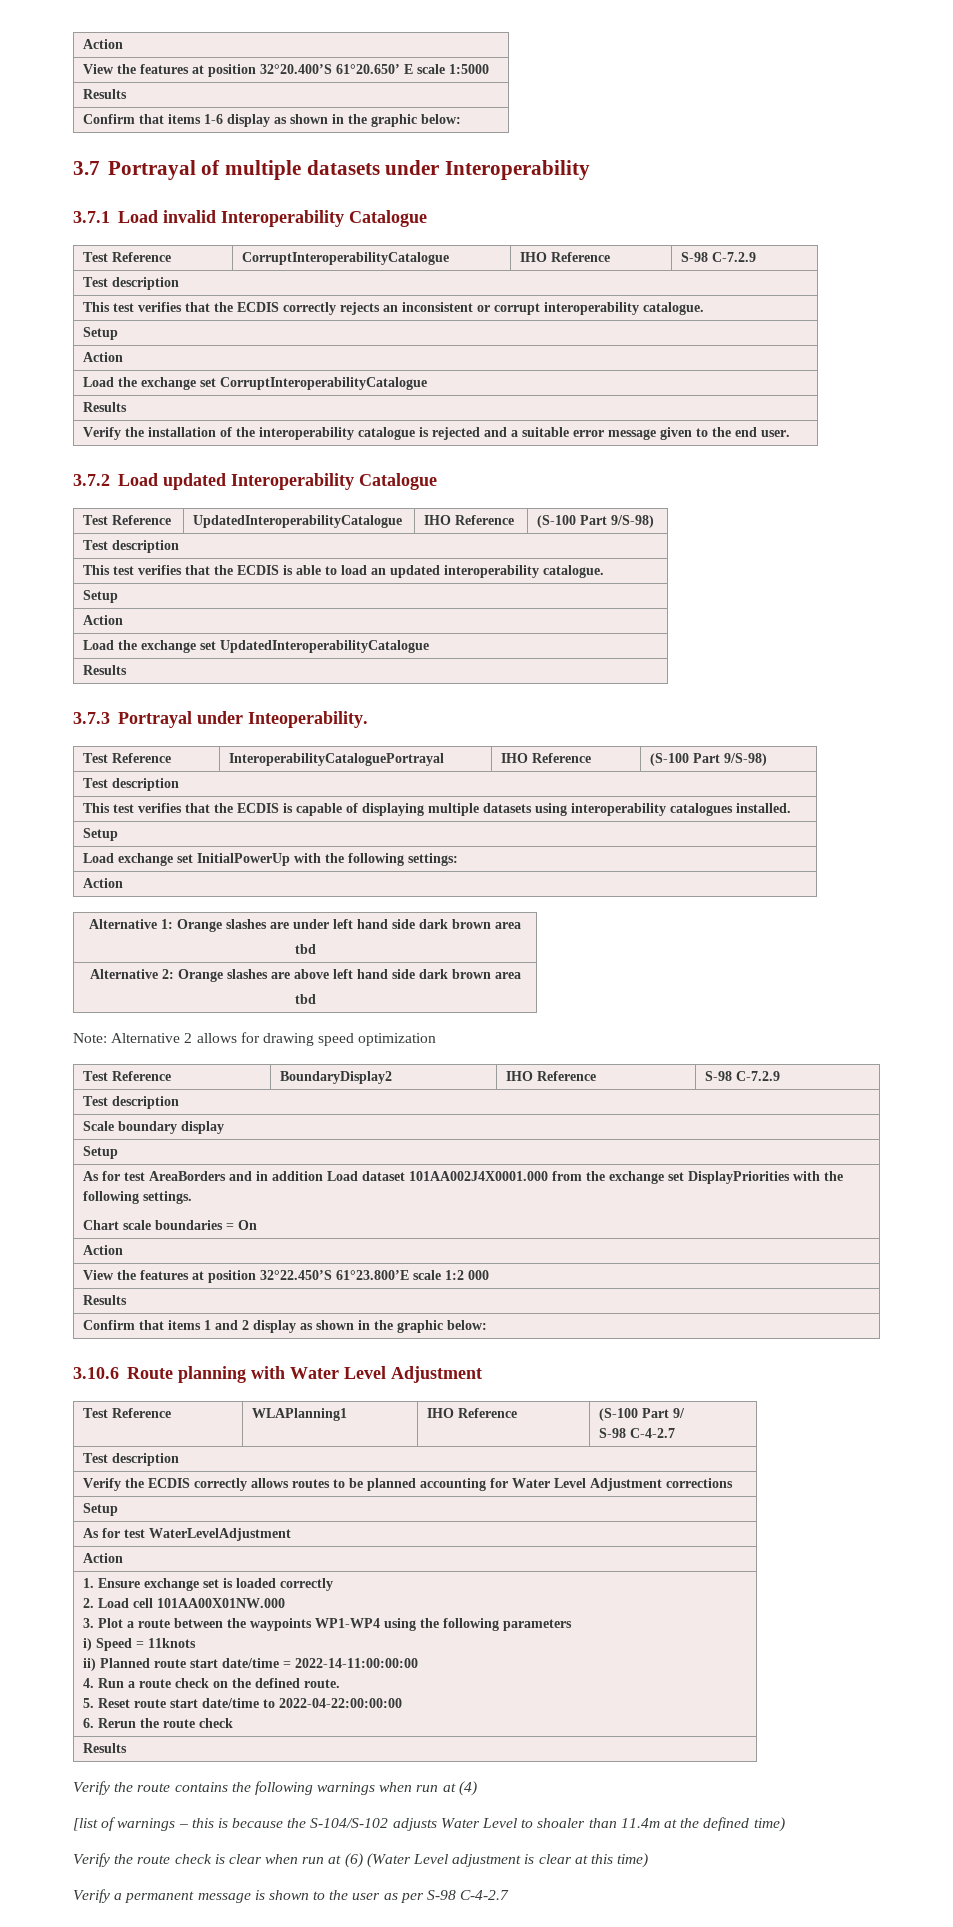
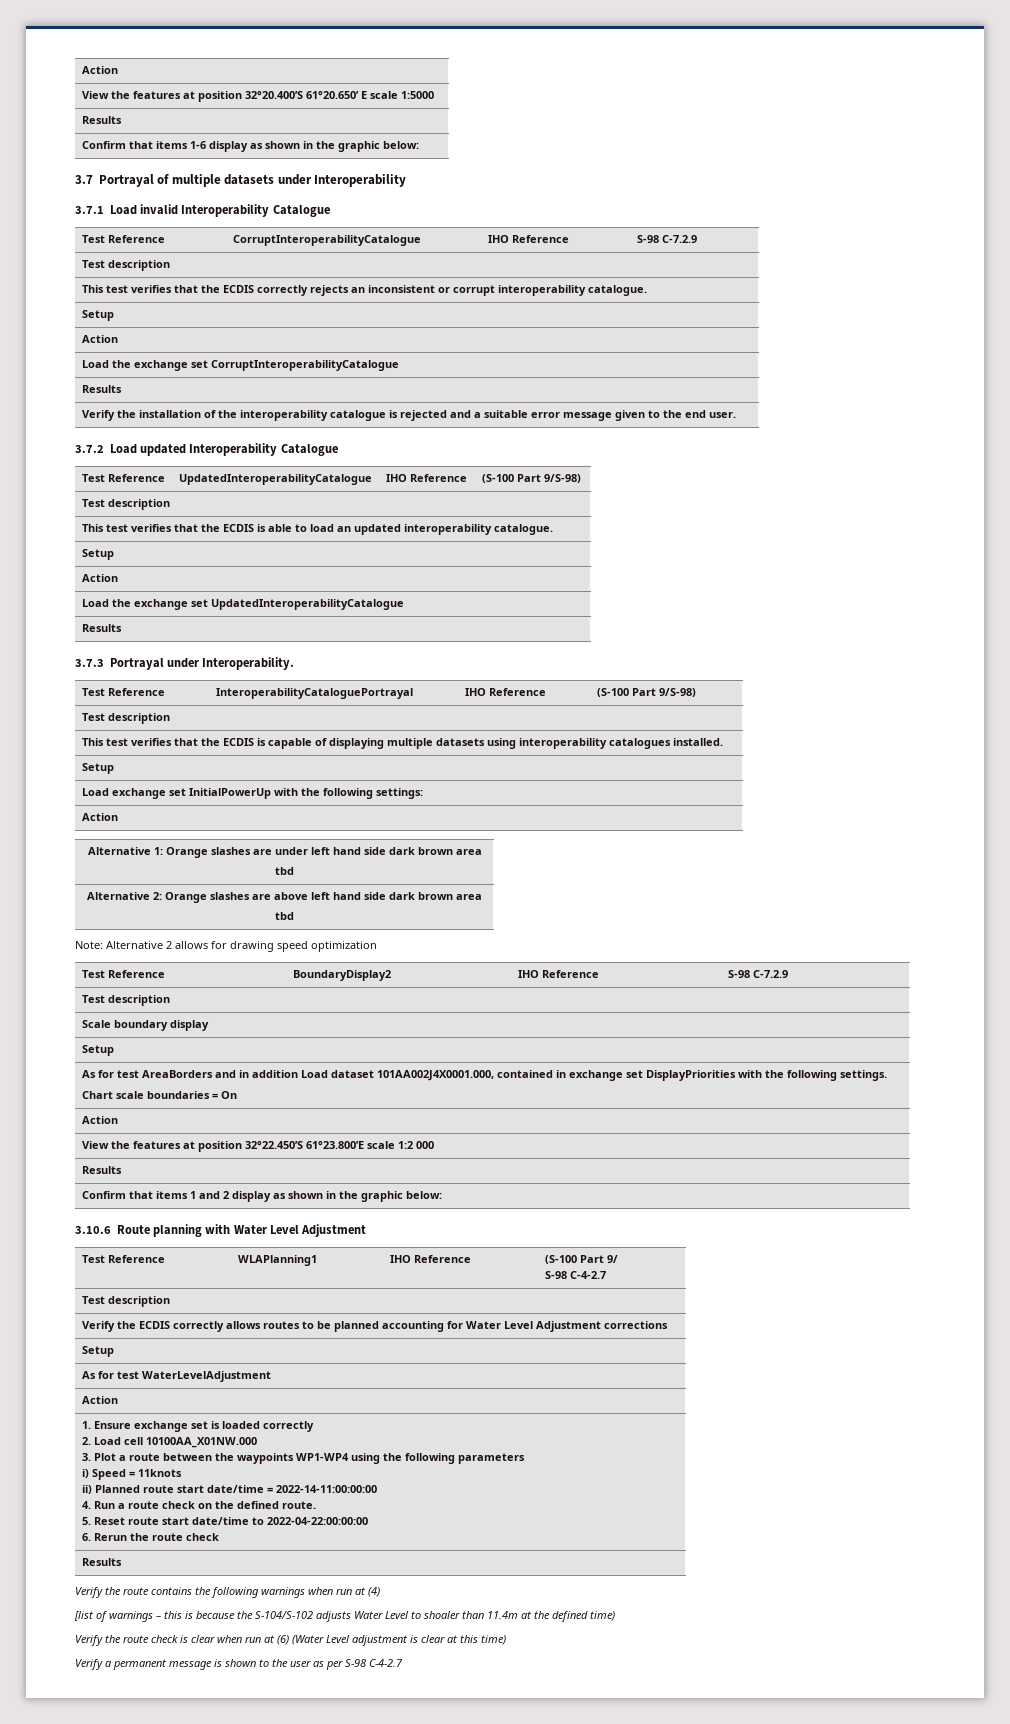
[247,711,368,728] Inteoperability. -> [202,657,295,670] Interoperability.
[409,1171,606,1181] 101AA002J4X0001.000 from the -> [376,1070,566,1081] 101AA002J4X0001.000, contained in
[157,1598,286,1608] 101AA00X01NW.000 -> [145,1437,257,1448] 10100AA_X01NW.000

